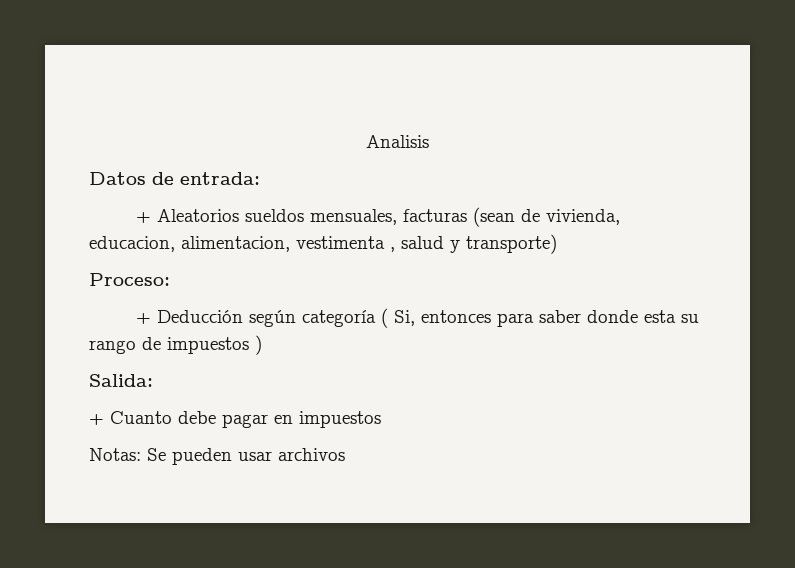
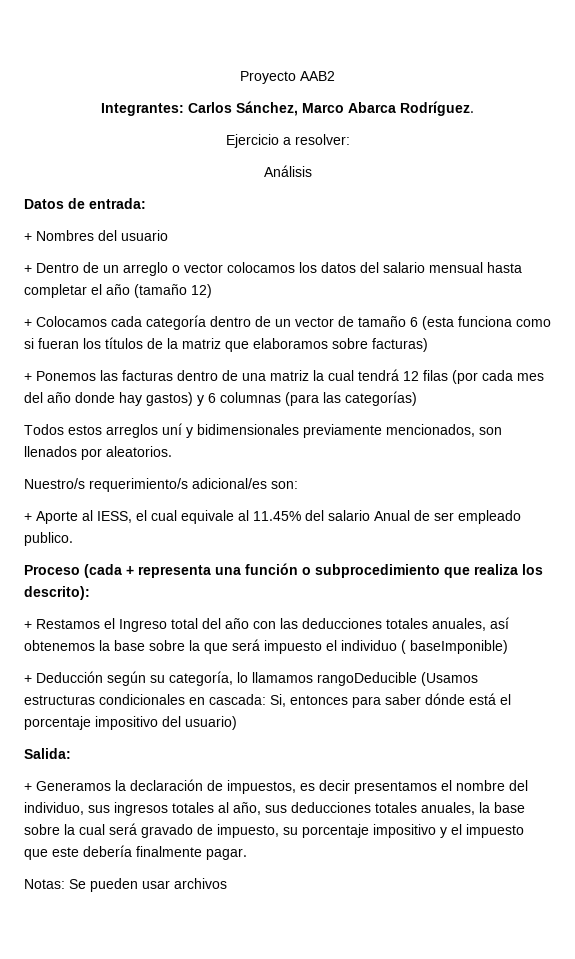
[366,135,429,148] [89,172,260,185] [135,207,620,227] [89,234,557,254] [89,273,170,286] [135,308,699,328] [89,335,262,355] [89,374,153,387] [89,411,381,428] Analisis // Datos de entrada: // + Aleatorios sueldos mensuales, facturas (sean de vivienda, educacion, alimentacion, vestimenta , salud y transporte) // Proceso: // + Deducción según categoría ( Si, entonces para saber donde esta su rango de impuestos ) // Salida: // + Cuanto debe pagar en impuestos -> [240,71,335,84] [101,101,474,116] [225,134,350,148] [263,165,312,177] [24,198,146,209] [24,230,168,241] [24,262,522,276] [24,284,212,298] [24,315,551,330] [24,337,428,352] [24,369,544,384] [24,391,417,406] [24,423,502,438] [24,446,172,460] [24,478,298,492] [24,510,521,524] [24,532,73,546] [24,563,543,578] [24,586,90,600] [24,617,509,632] [24,639,508,654] [24,671,478,686] [24,693,511,708] [24,716,237,730] [24,748,71,759] [24,779,528,794] [24,802,525,816] [24,823,524,838] [24,845,247,860] Proyecto AAB2 // Integrantes: Carlos Sánchez, Marco Abarca Rodríguez. // Ejercicio a resolver: // Análisis // Datos de entrada: // + Nombres del usuario // + Dentro de un arreglo o vector colocamos los datos del salario mensual hasta completar el año (tamaño 12) // + Colocamos cada categoría dentro de un vector de tamaño 6 (esta funciona como si fueran los títulos de la matriz que elaboramos sobre facturas) // + Ponemos las facturas dentro de una matriz la cual tendrá 12 filas (por cada mes del año donde hay gastos) y 6 columnas (para las categorías) // Todos estos arreglos uní y bidimensionales previamente mencionados, son llenados por aleatorios. // Nuestro/s requerimiento/s adicional/es son: // + Aporte al IESS, el cual equivale al 11.45% del salario Anual de ser empleado publico. // Proceso (cada + representa una función o subprocedimiento que realiza los descrito): // + Restamos el Ingreso total del año con las deducciones totales anuales, así obtenemos la base sobre la que será impuesto el individuo ( baseImponible) // + Deducción según su categoría, lo llamamos rangoDeducible (Usamos estructuras condicionales en cascada: Si, entonces para saber dónde está el porcentaje impositivo del usuario) // Salida: // + Generamos la declaración de impuestos, es decir presentamos el nombre del individuo, sus ingresos totales al año, sus deducciones totales anuales, la base sobre la cual será gravado de impuesto, su porcentaje impositivo y el impuesto que este debería finalmente pagar.

